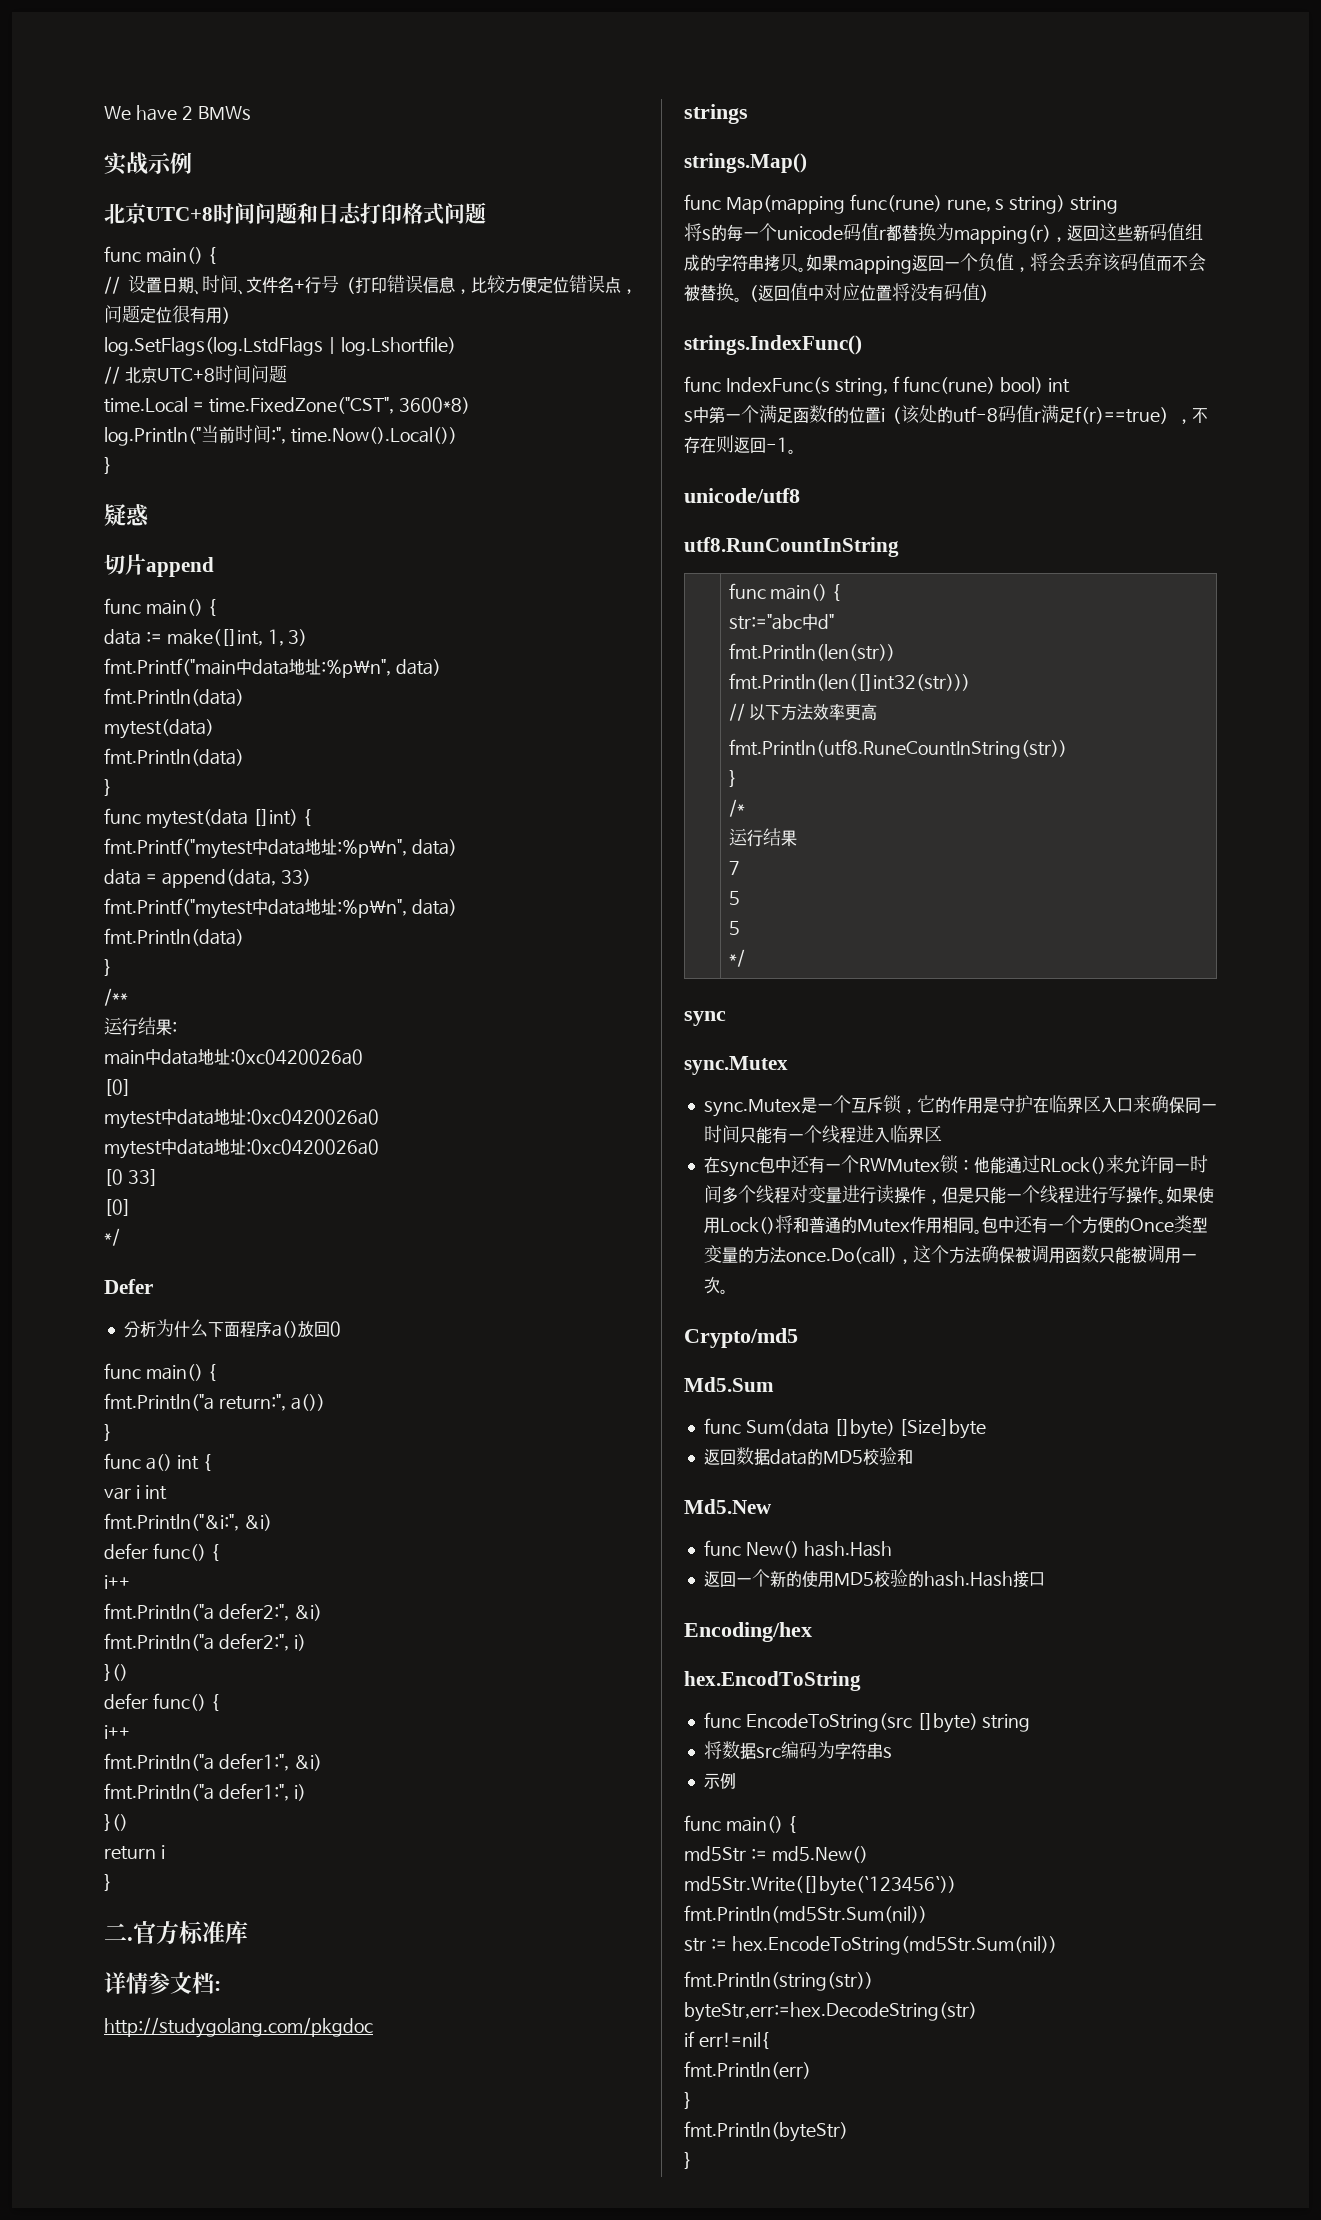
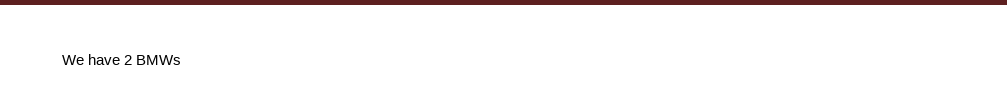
[104,152,192,175] [104,202,486,225] [104,246,216,264] [104,275,637,295] [104,305,238,324] [104,336,456,356] [104,365,287,384] [104,397,470,414] [104,425,457,446] [104,457,112,474] [104,504,149,527] [104,554,214,577] [104,598,216,616] [104,629,308,646] [104,658,441,678] [104,688,244,706] [104,719,214,739] [104,748,244,766] [104,779,112,796] [104,808,311,829] [104,838,457,859] [104,869,311,888] [104,898,457,919] [104,928,244,946] [104,959,112,976] [104,988,128,1006] [104,1017,177,1036] [104,1049,363,1065] [104,1079,131,1096] [104,1109,379,1129] [104,1139,379,1159] [104,1169,158,1186] [104,1199,131,1216] [104,1228,120,1246] [104,1279,153,1294] [123,1319,341,1338] [104,1363,216,1381] [104,1393,325,1411] [104,1424,112,1441] [104,1453,211,1471] [104,1485,167,1500] [104,1513,272,1531] [104,1543,219,1561] [104,1575,130,1589] [104,1603,322,1621] [104,1633,306,1651] [104,1664,128,1681] [104,1693,219,1711] [104,1725,130,1739] [104,1753,322,1771] [104,1783,306,1801] [104,1814,128,1831] [104,1845,165,1860] [104,1874,112,1891] [104,1921,248,1944] [104,1972,221,1994] [104,2017,373,2038] [684,104,748,124] [684,153,807,173] [684,194,1119,214] [684,223,1203,244] [684,253,1206,274] [684,283,996,302] [684,335,862,355] [684,376,1071,396] [684,405,1208,424] [684,435,796,454] [684,488,800,503] [684,537,899,557] [728,583,841,601] [728,614,834,630] [728,643,895,661] [728,673,970,691] [728,703,878,721] [728,739,1067,759] [728,770,737,787] [728,799,745,817] [728,828,797,847] [728,861,740,875] [728,891,740,905] [728,921,740,935] [728,949,745,967] [684,1011,726,1026] [684,1056,788,1075] [703,1095,1217,1117] [703,1125,942,1144] [703,1155,1208,1177] [703,1185,1214,1204] [703,1215,1208,1234] [703,1245,1197,1264] [703,1276,728,1294] [684,1328,798,1348] [684,1377,774,1392] [703,1418,987,1439] [703,1447,913,1466] [684,1499,772,1514] [703,1540,893,1558] [703,1569,1045,1588] [684,1622,812,1642] [684,1671,861,1691] [703,1712,1031,1733] [703,1741,892,1760] [703,1772,736,1789] [684,1815,796,1833] [684,1846,868,1863] [684,1876,956,1896] [684,1905,927,1923] [684,1936,1057,1955] [684,1971,873,1991] [684,2002,977,2022] [684,2031,769,2049] [684,2061,811,2079] [684,2092,692,2109] [684,2121,848,2142] [684,2152,692,2169] // 实战示例 // 北京UTC+8时间问题和日志打印格式问题 // func main() { // // 设置日期、时间、文件名+行号（打印错误信息，比较方便定位错误点，问题定位很有用） // log.SetFlags(log.LstdFlags | log.Lshortfile) // // 北京UTC+8时间问题 // time.Local = time.FixedZone("CST", 3600*8) // log.Println("当前时间:", time.Now().Local()) // } // 疑惑 // 切片append // func main() { // data := make([]int, 1, 3) // fmt.Printf("main中data地址:%p\n", data) // fmt.Println(data) // mytest(data) // fmt.Println(data) // } // func mytest(data []int) { // fmt.Printf("mytest中data地址:%p\n", data) // data = append(data, 33) // fmt.Printf("mytest中data地址:%p\n", data) // fmt.Println(data) // } // /** // 运行结果: // main中data地址:0xc0420026a0 // [0] // mytest中data地址:0xc0420026a0 // mytest中data地址:0xc0420026a0 // [0 33] // [0] // */ // Defer // 分析为什么下面程序a()放回0 // func main() { // fmt.Println("a return:", a()) // } // func a() int { // var i int // fmt.Println("&i:", &i) // defer func() { // i++ // fmt.Println("a defer2:", &i) // fmt.Println("a defer2:", i) // }() // defer func() { // i++ // fmt.Println("a defer1:", &i) // fmt.Println("a defer1:", i) // }() // return i // } // 二.官方标准库 // 详情参文档: // http://studygolang.com/pkgdoc // strings // strings.Map() // func Map(mapping func(rune) rune, s string) string // 将s的每一个unicode码值r都替换为mapping(r)，返回这些新码值组成的字符串拷贝。如果mapping返回一个负值，将会丢弃该码值而不会被替换。（返回值中对应位置将没有码值） // strings.IndexFunc() // func IndexFunc(s string, f func(rune) bool) int // s中第一个满足函数f的位置i（该处的utf-8码值r满足f(r)==true），不存在则返回-1。 // unicode/utf8 // utf8.RunCountInString // | func main() { // str:="abc中d" // fmt.Println(len(str)) // fmt.Println(len([]int32(str))) // // 以下方法效率更高 // fmt.Println(utf8.RuneCountInString(str)) // } // /* // 运行结果 // 7 // 5 // 5 // */ // sync // sync.Mutex // sync.Mutex是一个互斥锁，它的作用是守护在临界区入口来确保同一时间只能有一个线程进入临界区 // 在sync包中还有一个RWMutex锁：他能通过RLock()来允许同一时间多个线程对变量进行读操作，但是只能一个线程进行写操作。如果使用Lock()将和普通的Mutex作用相同。包中还有一个方便的Once类型变量的方法once.Do(call)，这个方法确保被调用函数只能被调用一次。 // Crypto/md5 // Md5.Sum // func Sum(data []byte) [Size]byte // 返回数据data的MD5校验和 // Md5.New // func New() hash.Hash // 返回一个新的使用MD5校验的hash.Hash接口 // Encoding/hex // hex.EncodToString // func EncodeToString(src []byte) string // 将数据src编码为字符串s // 示例 // func main() { // md5Str := md5.New() // md5Str.Write([]byte(`123456`)) // fmt.Println(md5Str.Sum(nil)) // str := hex.EncodeToString(md5Str.Sum(nil)) // fmt.Println(string(str)) // byteStr,err:=hex.DecodeString(str) // if err!=nil{ // fmt.Println(err) // } // fmt.Println(byteStr) // } -> (182, 60) none

